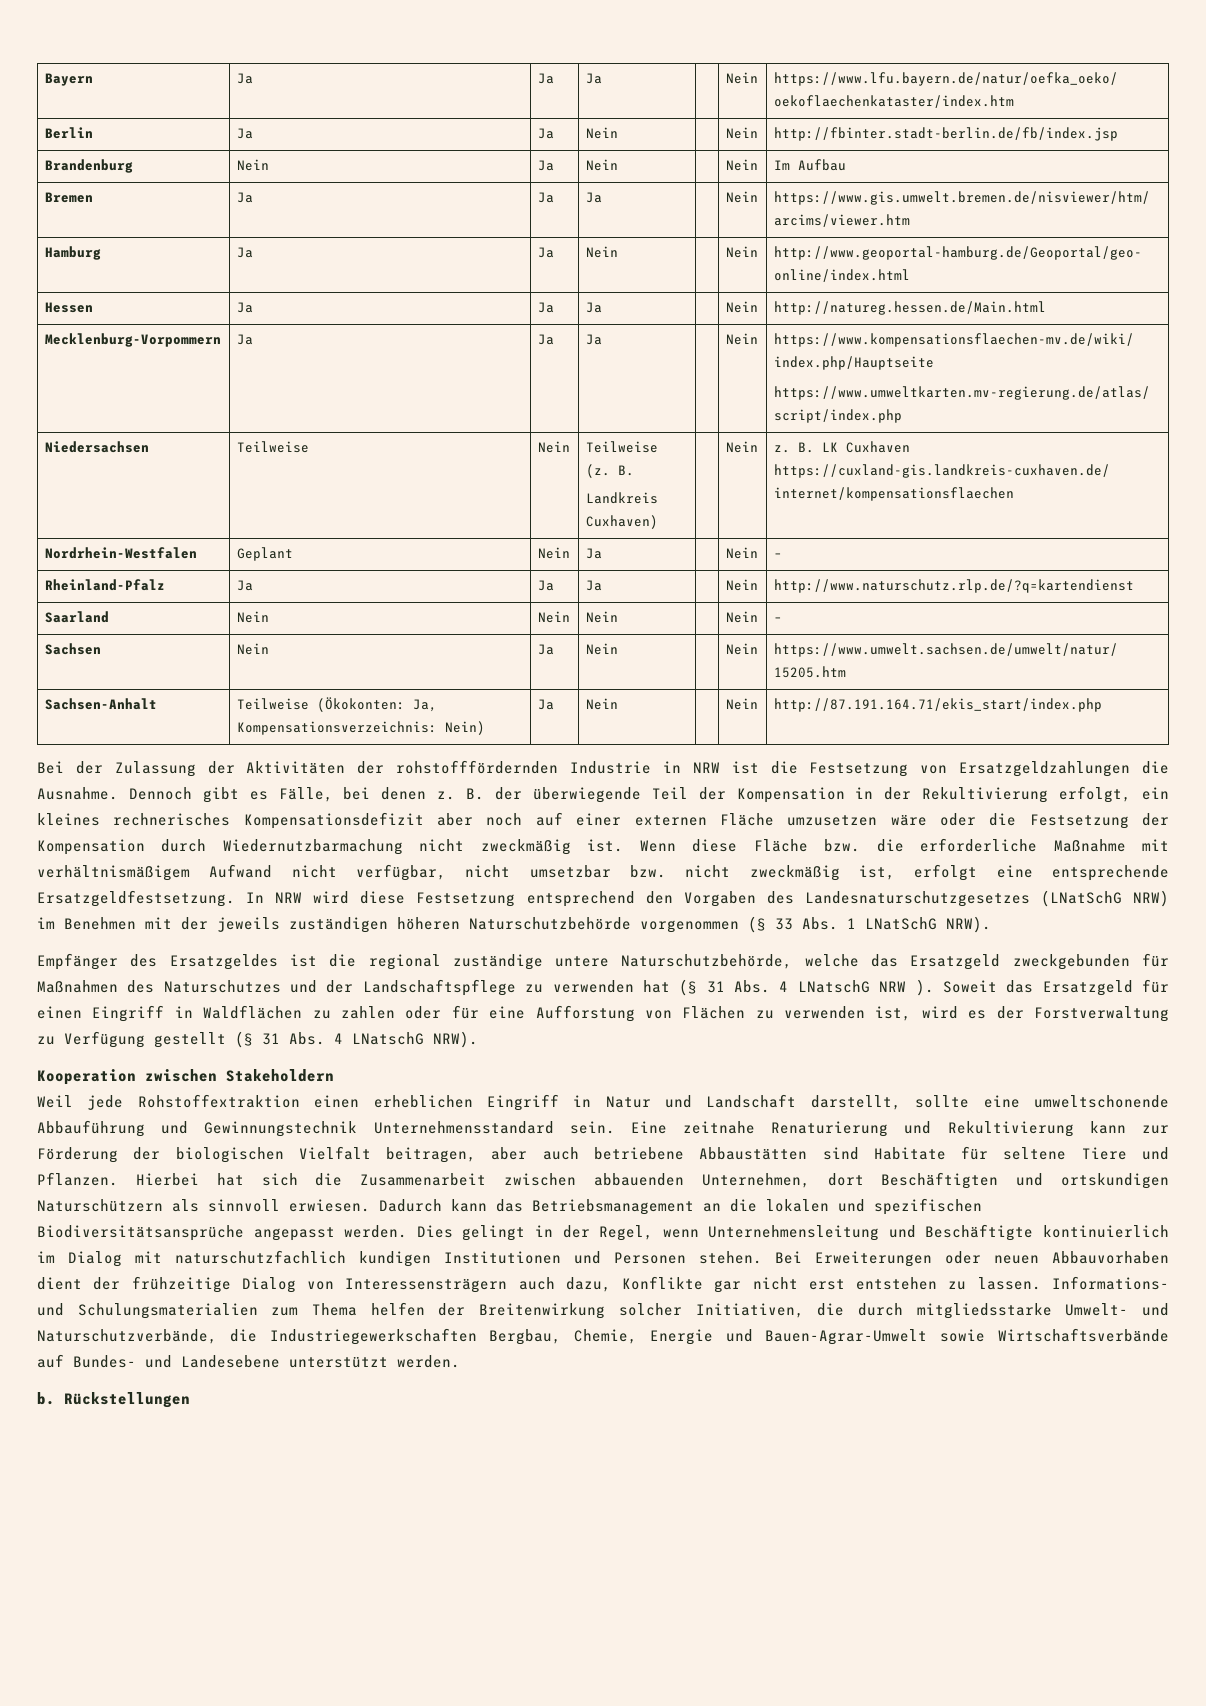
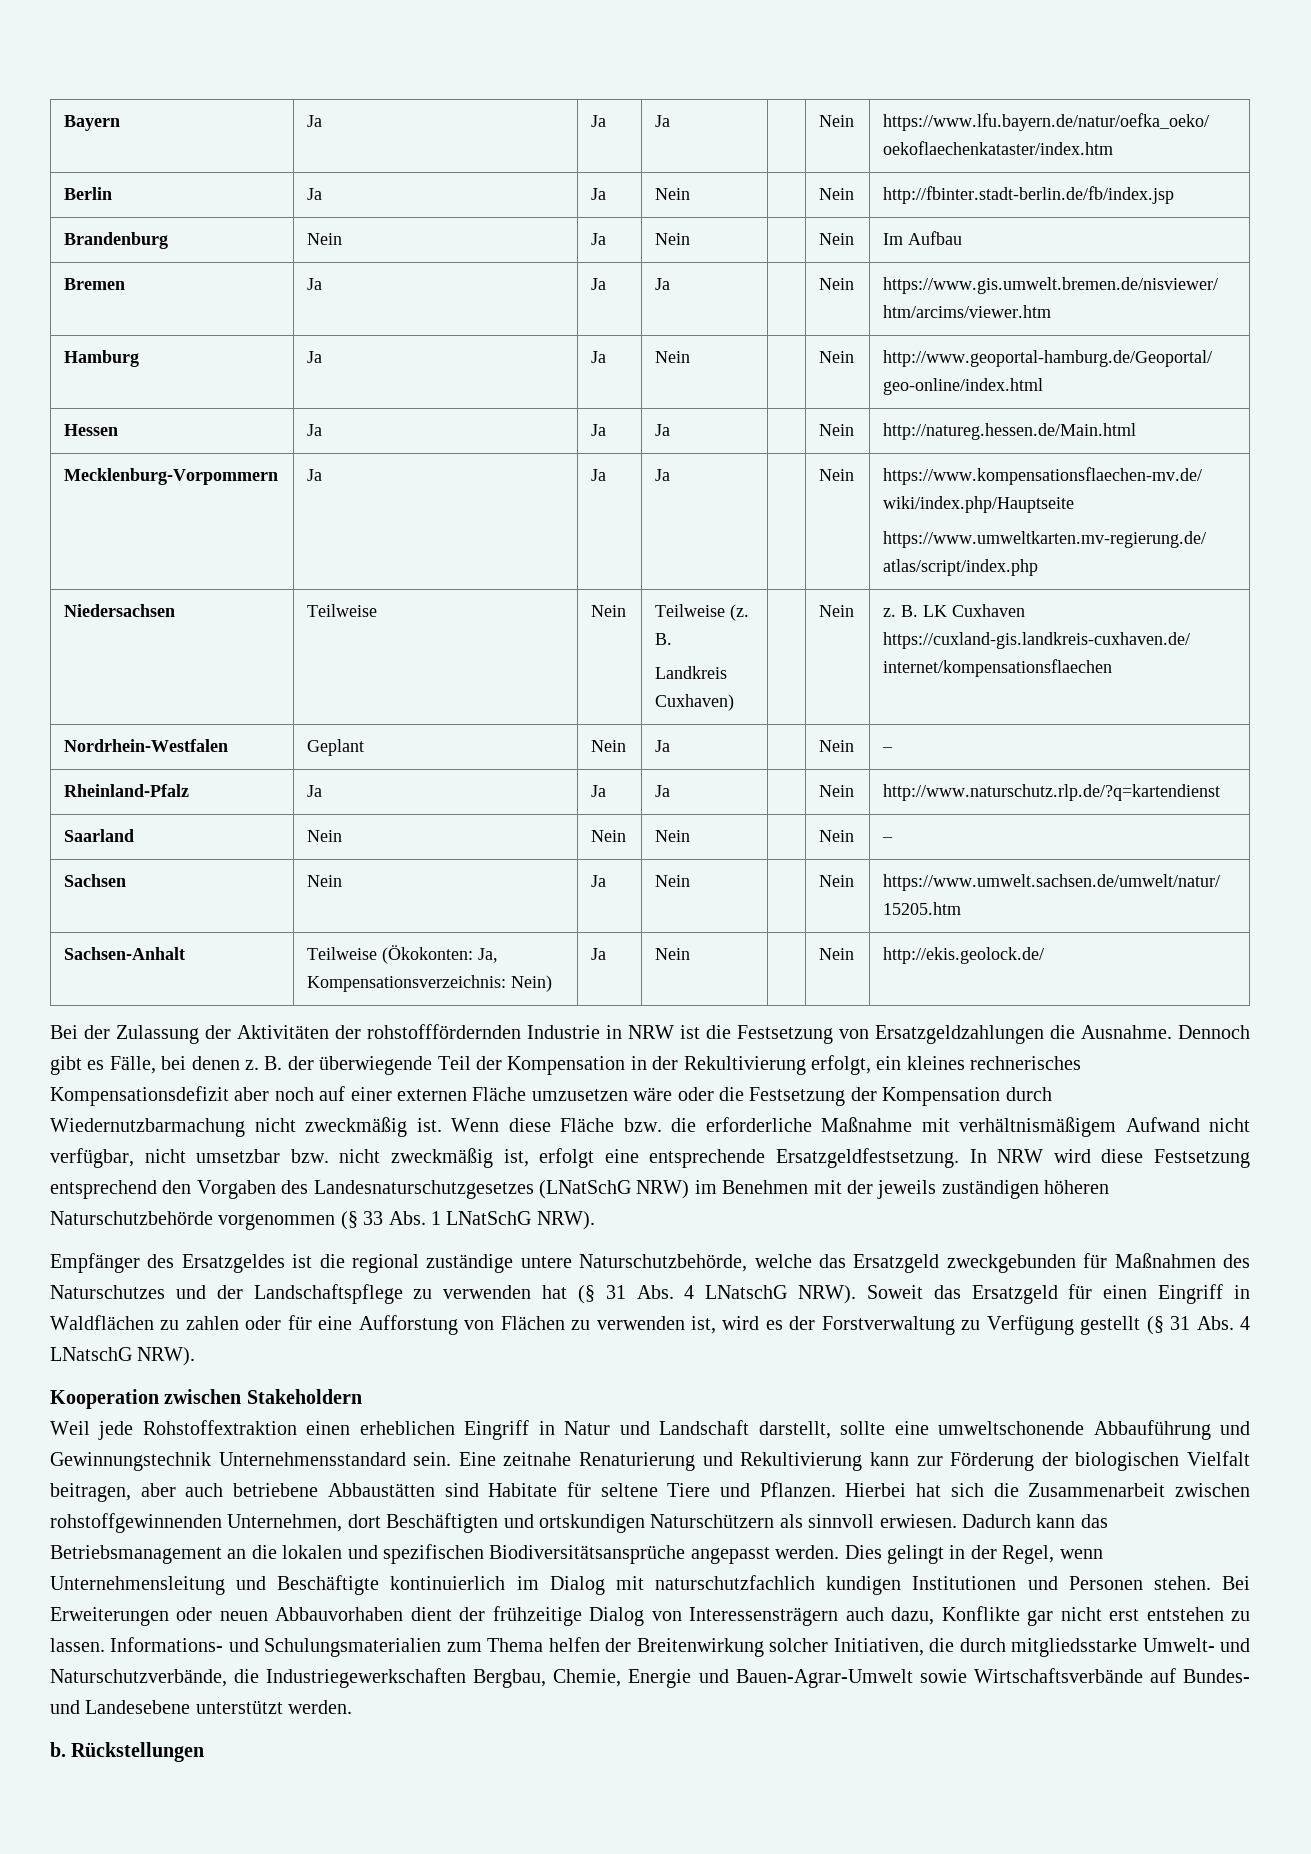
[773,698,1102,712] http://87.191.164.71/ekis_start/index.php -> [883,947,1045,964] http://ekis.geolock.de/
[879,979,934,996] NRW ). -> [798,1285,857,1304] NRW).
[593,1173,684,1186] abbauenden -> [50,1513,222,1533] rohstoffgewinnenden

